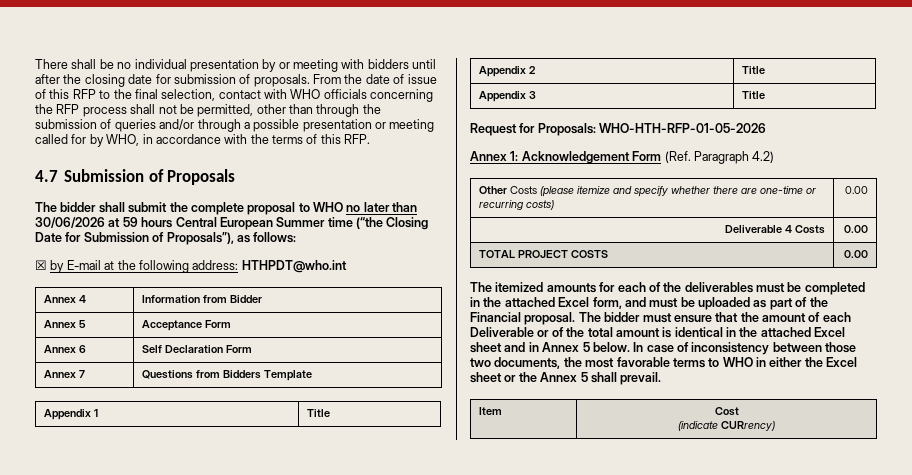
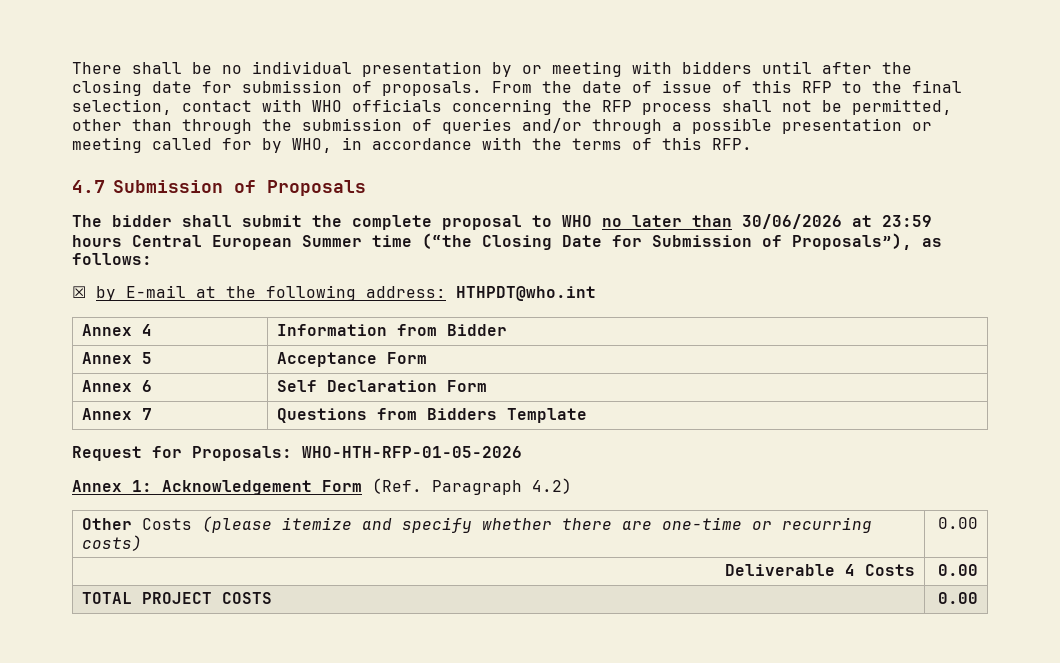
[122,217,138,227] 59 -> [882,215,932,227] 23:59
[43,409,98,420] [306,409,330,417] [478,66,536,77] [741,66,765,74] [478,91,536,102] [741,91,765,99] // Appendix 1 | Title // Appendix 2 | Title // Appendix 3 | Title -> (587, 415) none
[470,282,865,295] [470,297,828,310] [470,312,851,325] [470,327,846,338] [470,342,857,355] [470,357,858,369] [470,372,662,385] [478,407,502,415] [714,407,739,416] [678,421,775,431] // The itemized amounts for each of the deliverables must be completed in the attached Excel form, and must be uploaded as part of the Financial proposal. The bidder must ensure that the amount of each Deliverable or of the total amount is identical in the attached Excel sheet and in Annex 5 below. In case of inconsistency between those two documents, the most favorable terms to WHO in either the Excel sheet or the Annex 5 shall prevail. // Item | Cost // (indicate CURrency) -> (979, 598) none

